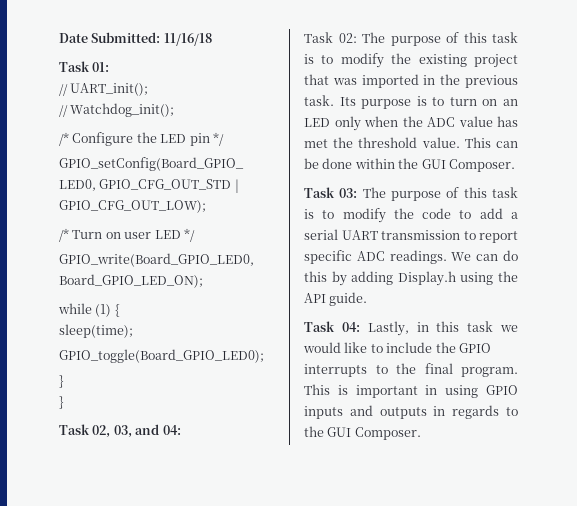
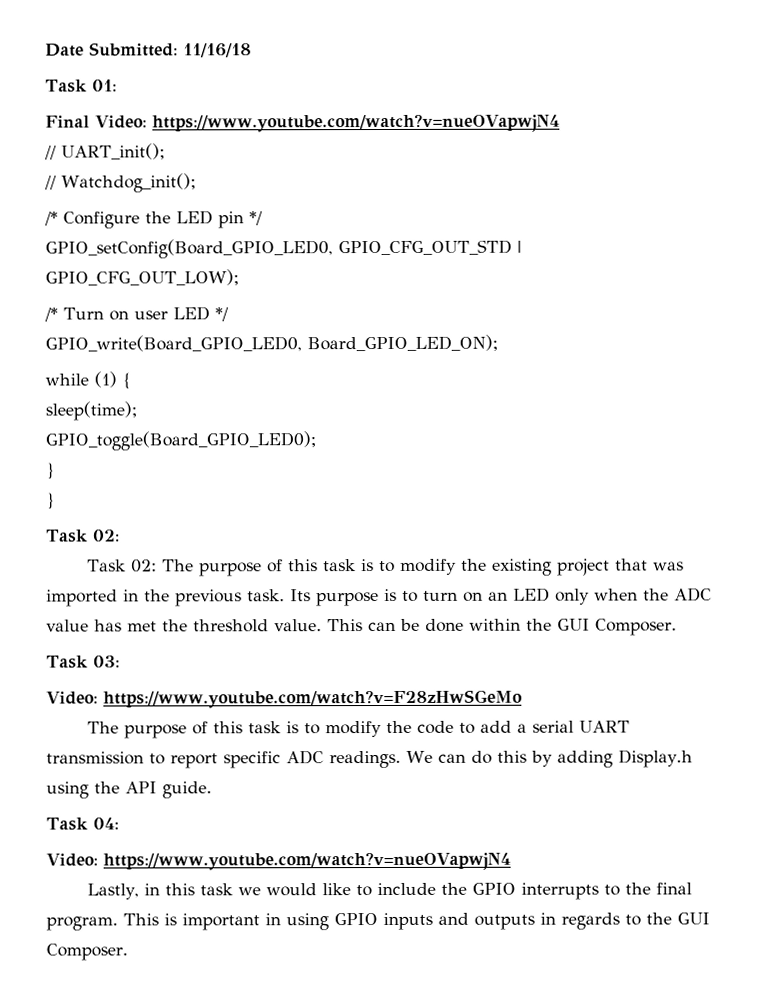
(110, 67) none -> [45,113,560,133] // Final Video: https://www.youtube.com/watch?v=nueOVapwjN4
[92,424,181,438] 02, 03, and 04: -> [92,529,120,542] 02:
(358, 193) none -> [46,689,522,709] // Video: https://www.youtube.com/watch?v=F28zHwSGeMo //
(360, 327) none -> [46,851,511,871] // Video: https://www.youtube.com/watch?v=nueOVapwjN4 //

